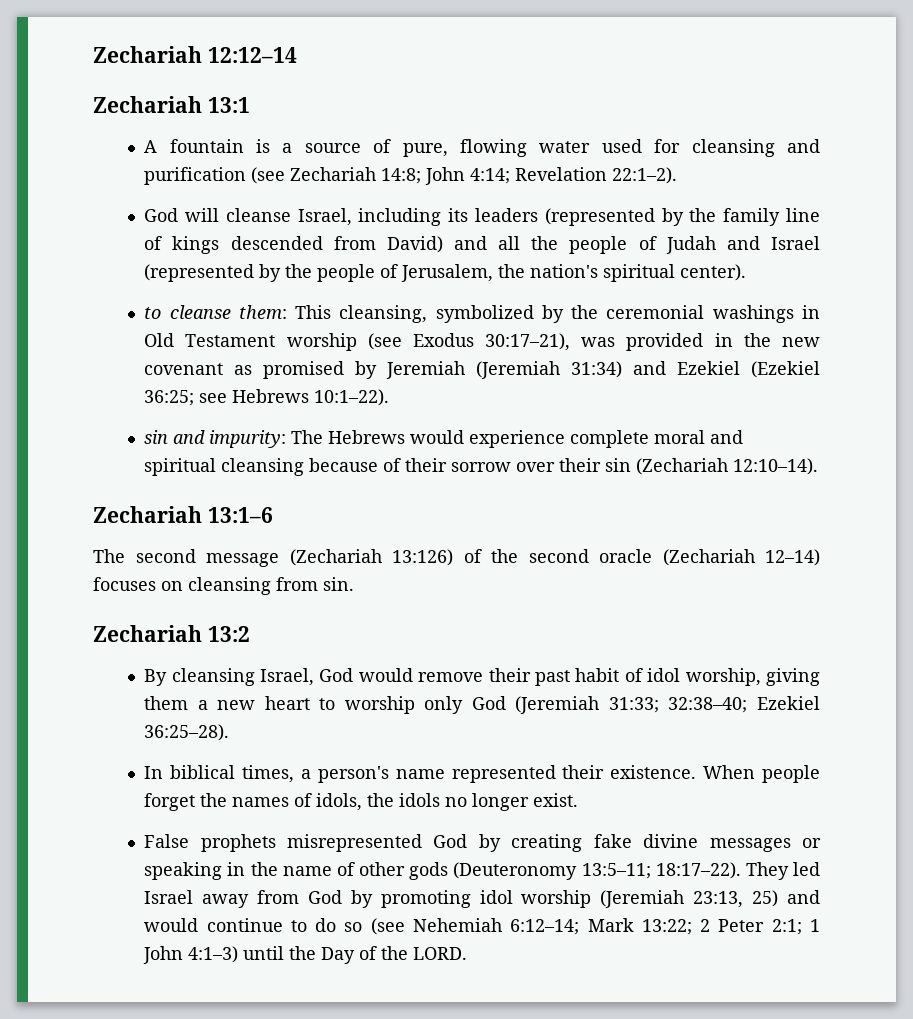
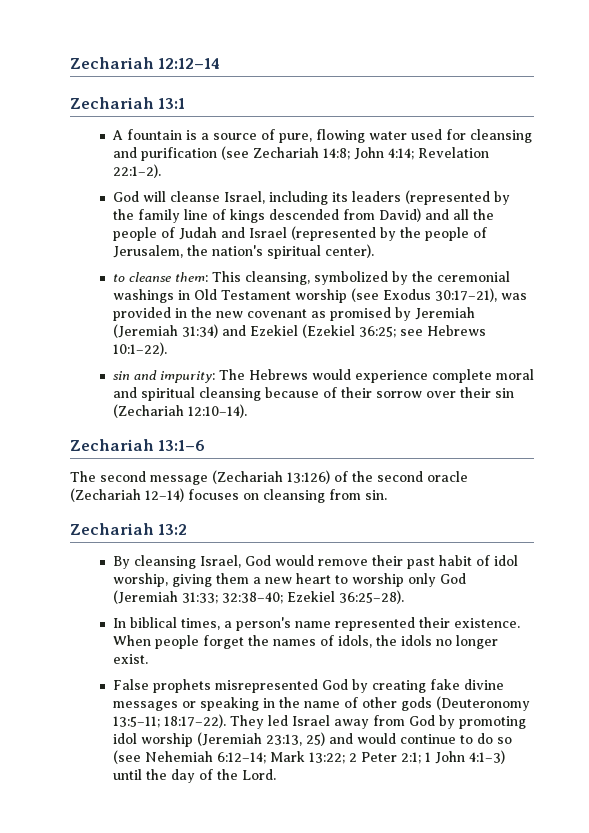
[321,946,468,964] Day of the LORD. -> [170,769,276,783] day of the Lord.

